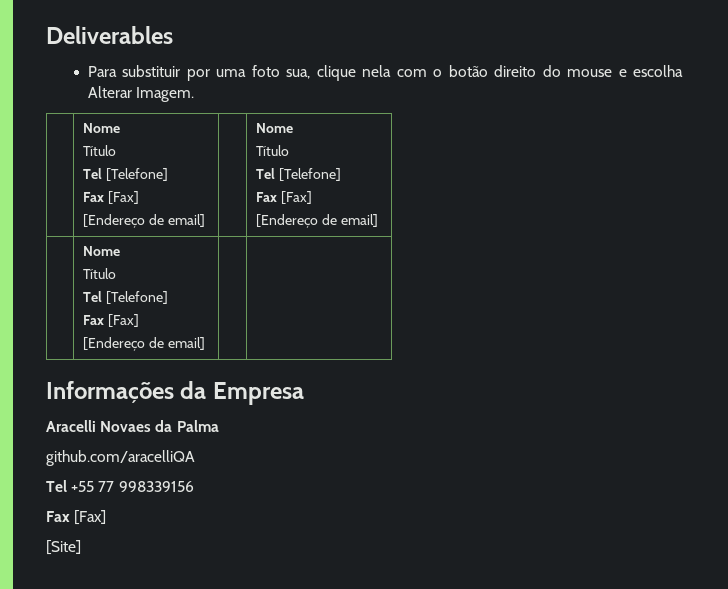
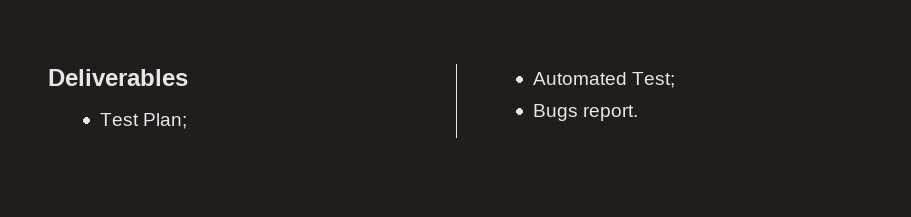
[87,65,683,81] [87,86,194,102] [83,123,121,133] [83,145,117,156] [83,168,168,181] [83,191,139,204] [83,214,205,228] [256,123,294,133] [256,145,290,156] [256,168,341,181] [256,191,312,204] [256,214,378,228] [83,246,121,256] [83,268,117,279] [83,291,168,304] [83,314,139,327] [83,337,205,351] [46,381,304,405] [46,420,219,432] [46,450,195,466] [46,480,194,492] [46,510,107,525] [46,540,81,555] Para substituir por uma foto sua, clique nela com o botão direito do mouse e escolha Alterar Imagem. // | Nome // Título // Tel [Telefone] // Fax [Fax] // [Endereço de email] | | Nome // Título // Tel [Telefone] // Fax [Fax] // [Endereço de email] // | Nome // Título // Tel [Telefone] // Fax [Fax] // [Endereço de email] | | // Informações da Empresa // Aracelli Novaes da Palma // github.com/aracelliQA // Tel +55 77 998339156 // Fax [Fax] // [Site] -> [99,113,188,129] [532,72,676,88] [532,104,639,121] Test Plan; // Automated Test; // Bugs report.

